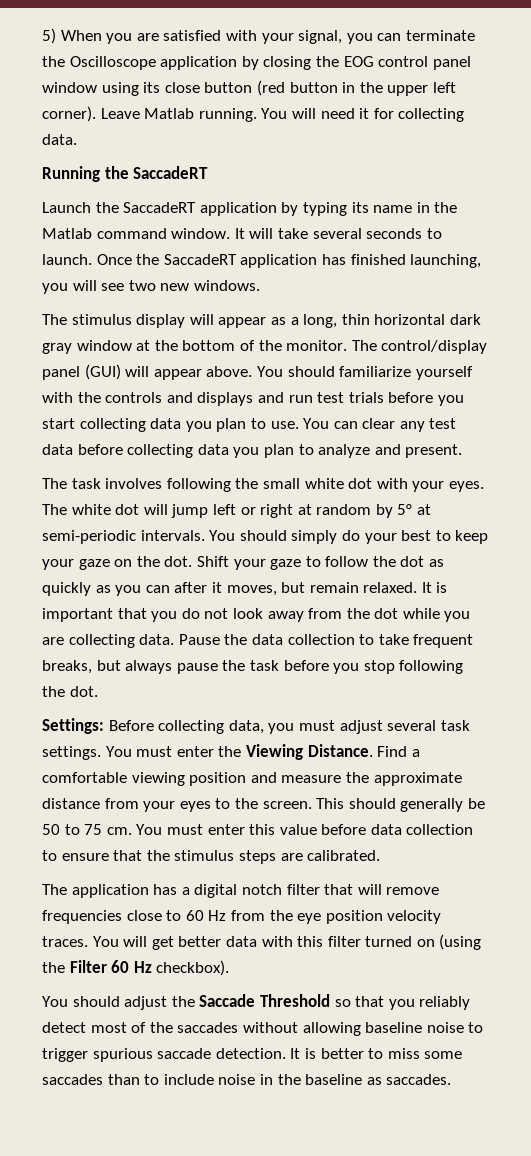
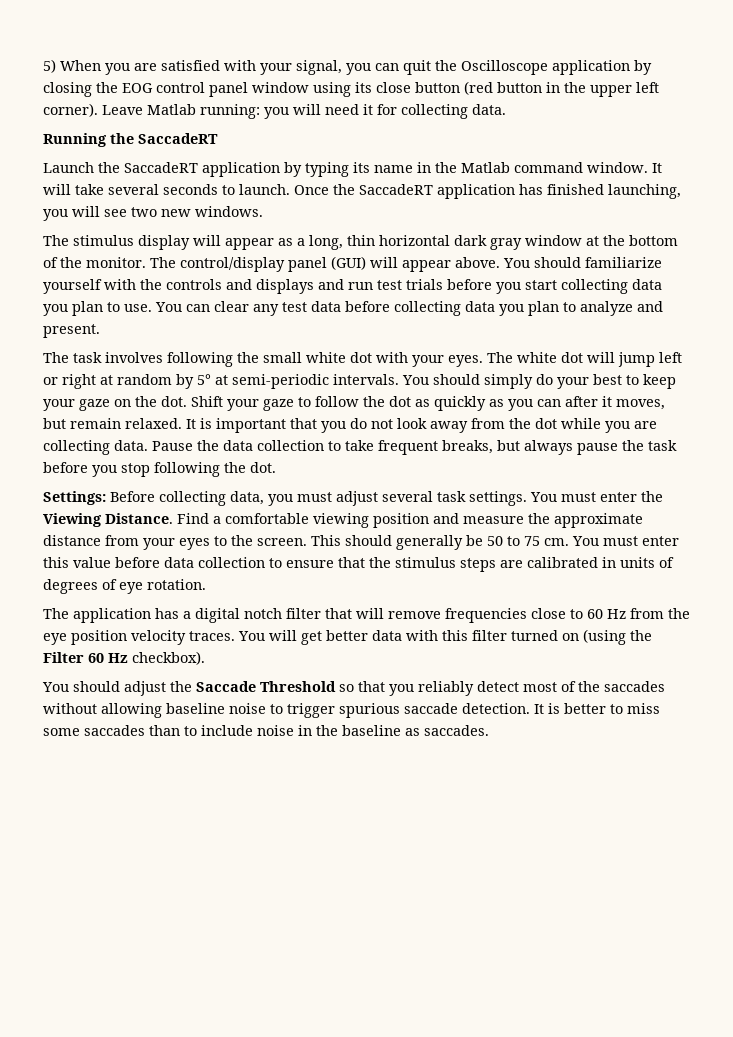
[405,30,475,41] terminate -> [403,60,431,75] quit
[198,108,288,122] running. You -> [200,104,289,119] running: you
[307,850,381,861] calibrated. -> [527,557,674,568] [43,579,206,594] calibrated in units of degrees of eye rotation.

